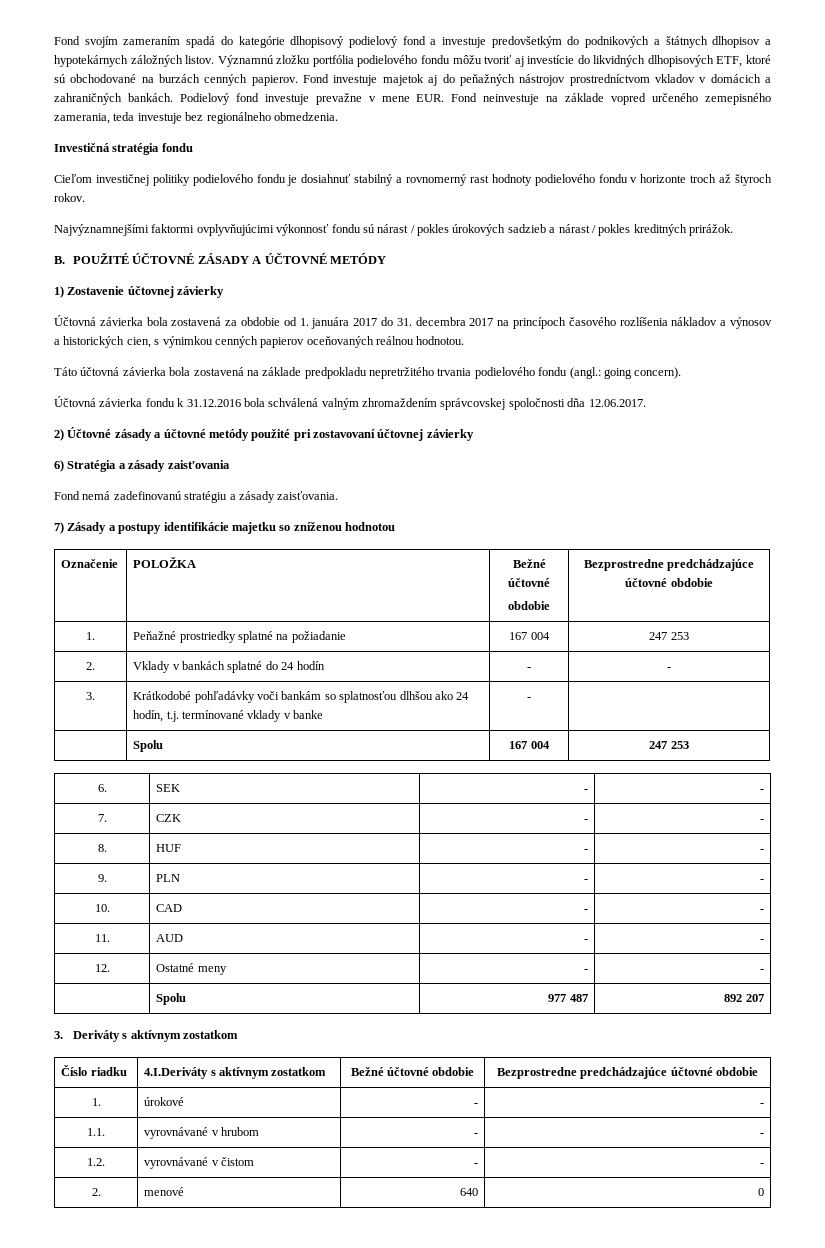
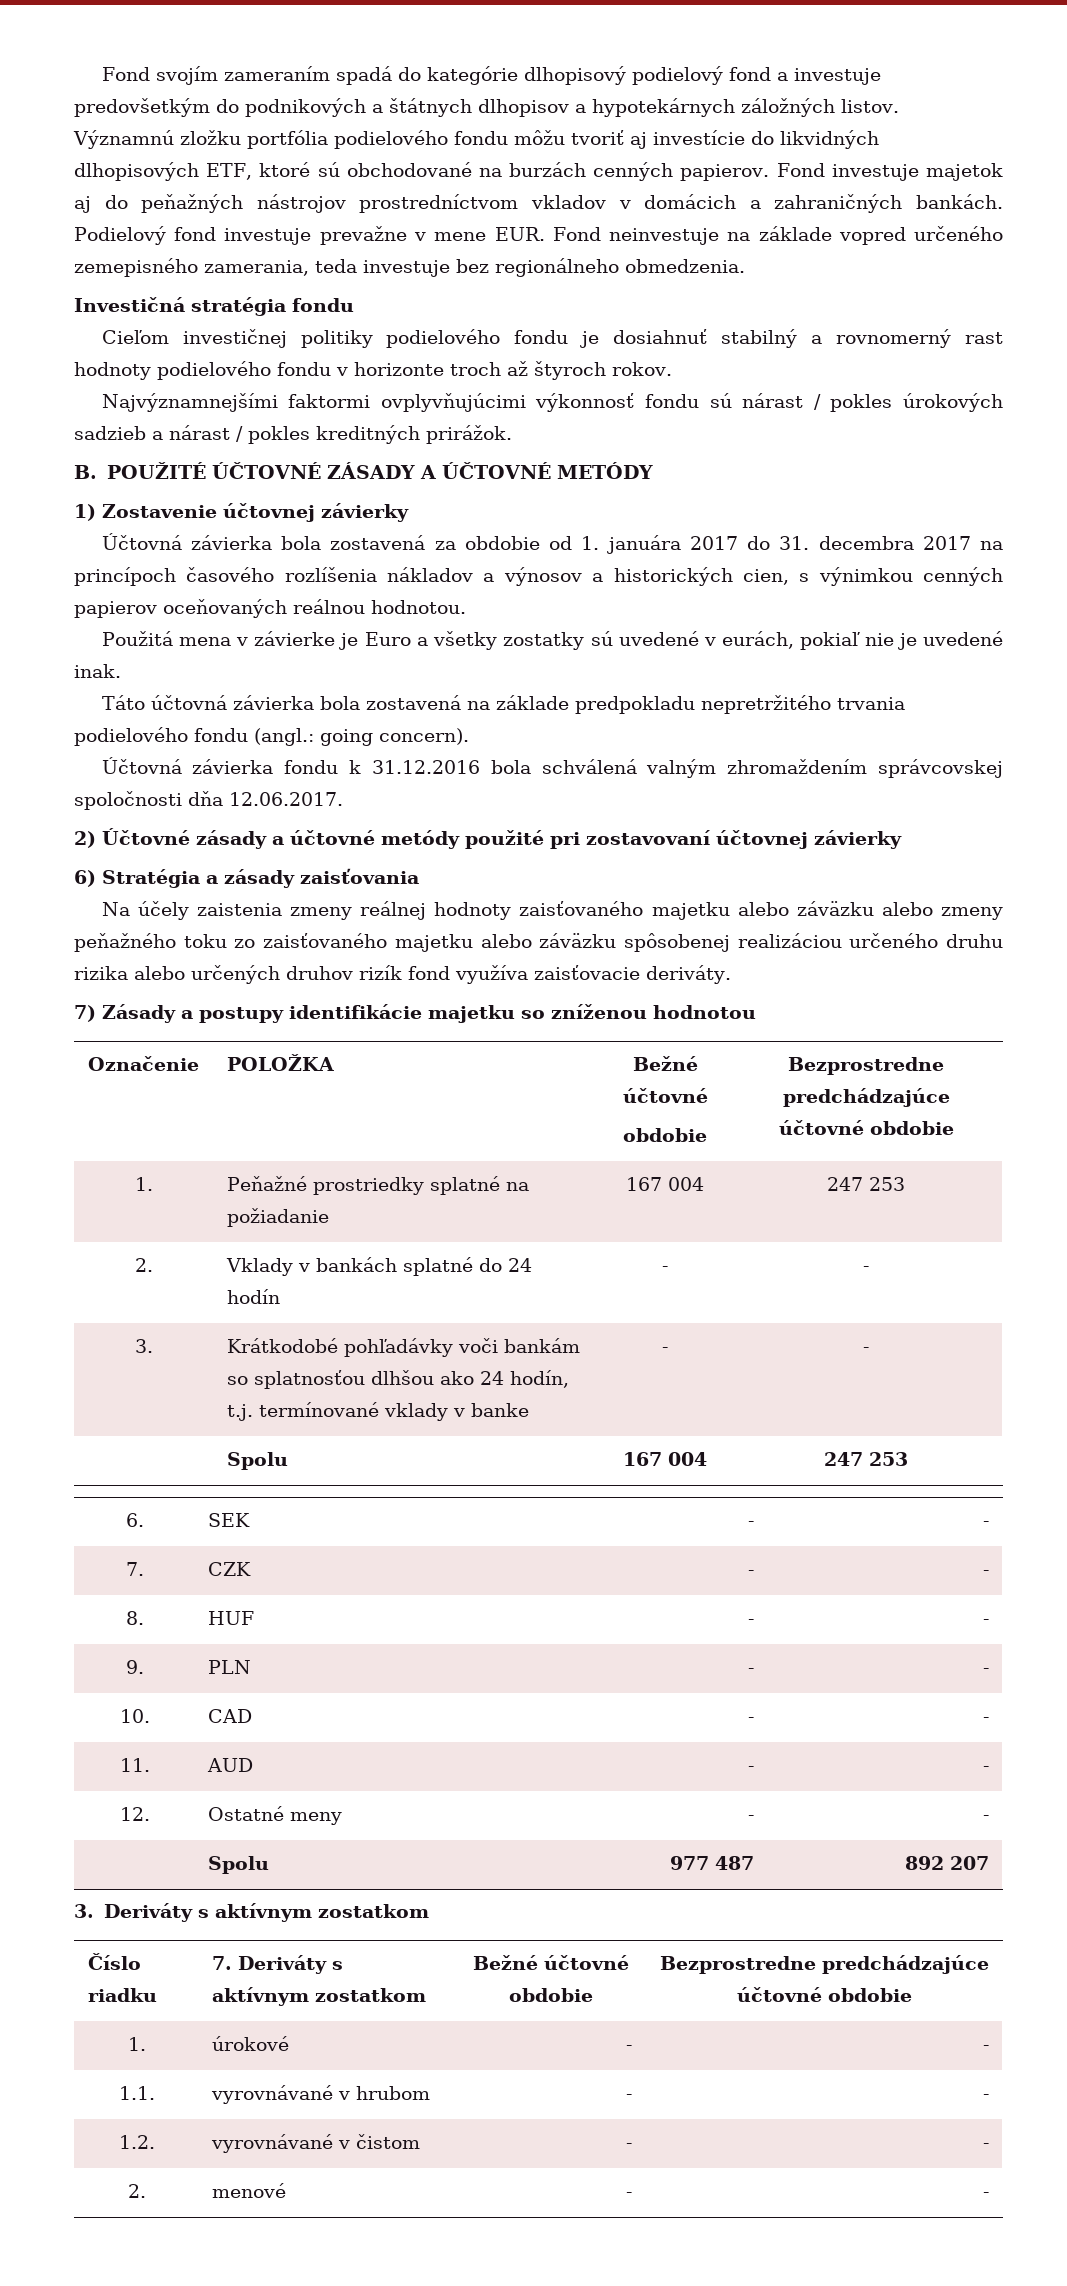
(465, 340) none -> [101,631,1003,650] [74,664,121,678] // Použitá mena v závierke je Euro a všetky zostatky sú uvedené v eurách, pokiaľ nie je uvedené inak.
[54,491,339,503] Fond nemá zadefinovanú stratégiu a zásady zaisťovania. -> [101,901,1004,920] [74,933,1004,952] [74,965,731,984] Na účely zaistenia zmeny reálnej hodnoty zaisťovaného majetku alebo záväzku alebo zmeny peňažného toku zo zaisťovaného majetku alebo záväzku spôsobenej realizáciou určeného druhu rizika alebo určených druhov rizík fond využíva zaisťovacie deriváty.
(531, 698) none -> [863,1347,869,1353] -
[144,1067,209,1079] 4.I.Deriváty -> [211,1955,327,1974] 7. Deriváty
[459,1188,478,1196] [757,1188,764,1196] 640 | 0 -> [626,2192,633,2198] [983,2192,990,2198] - | -

